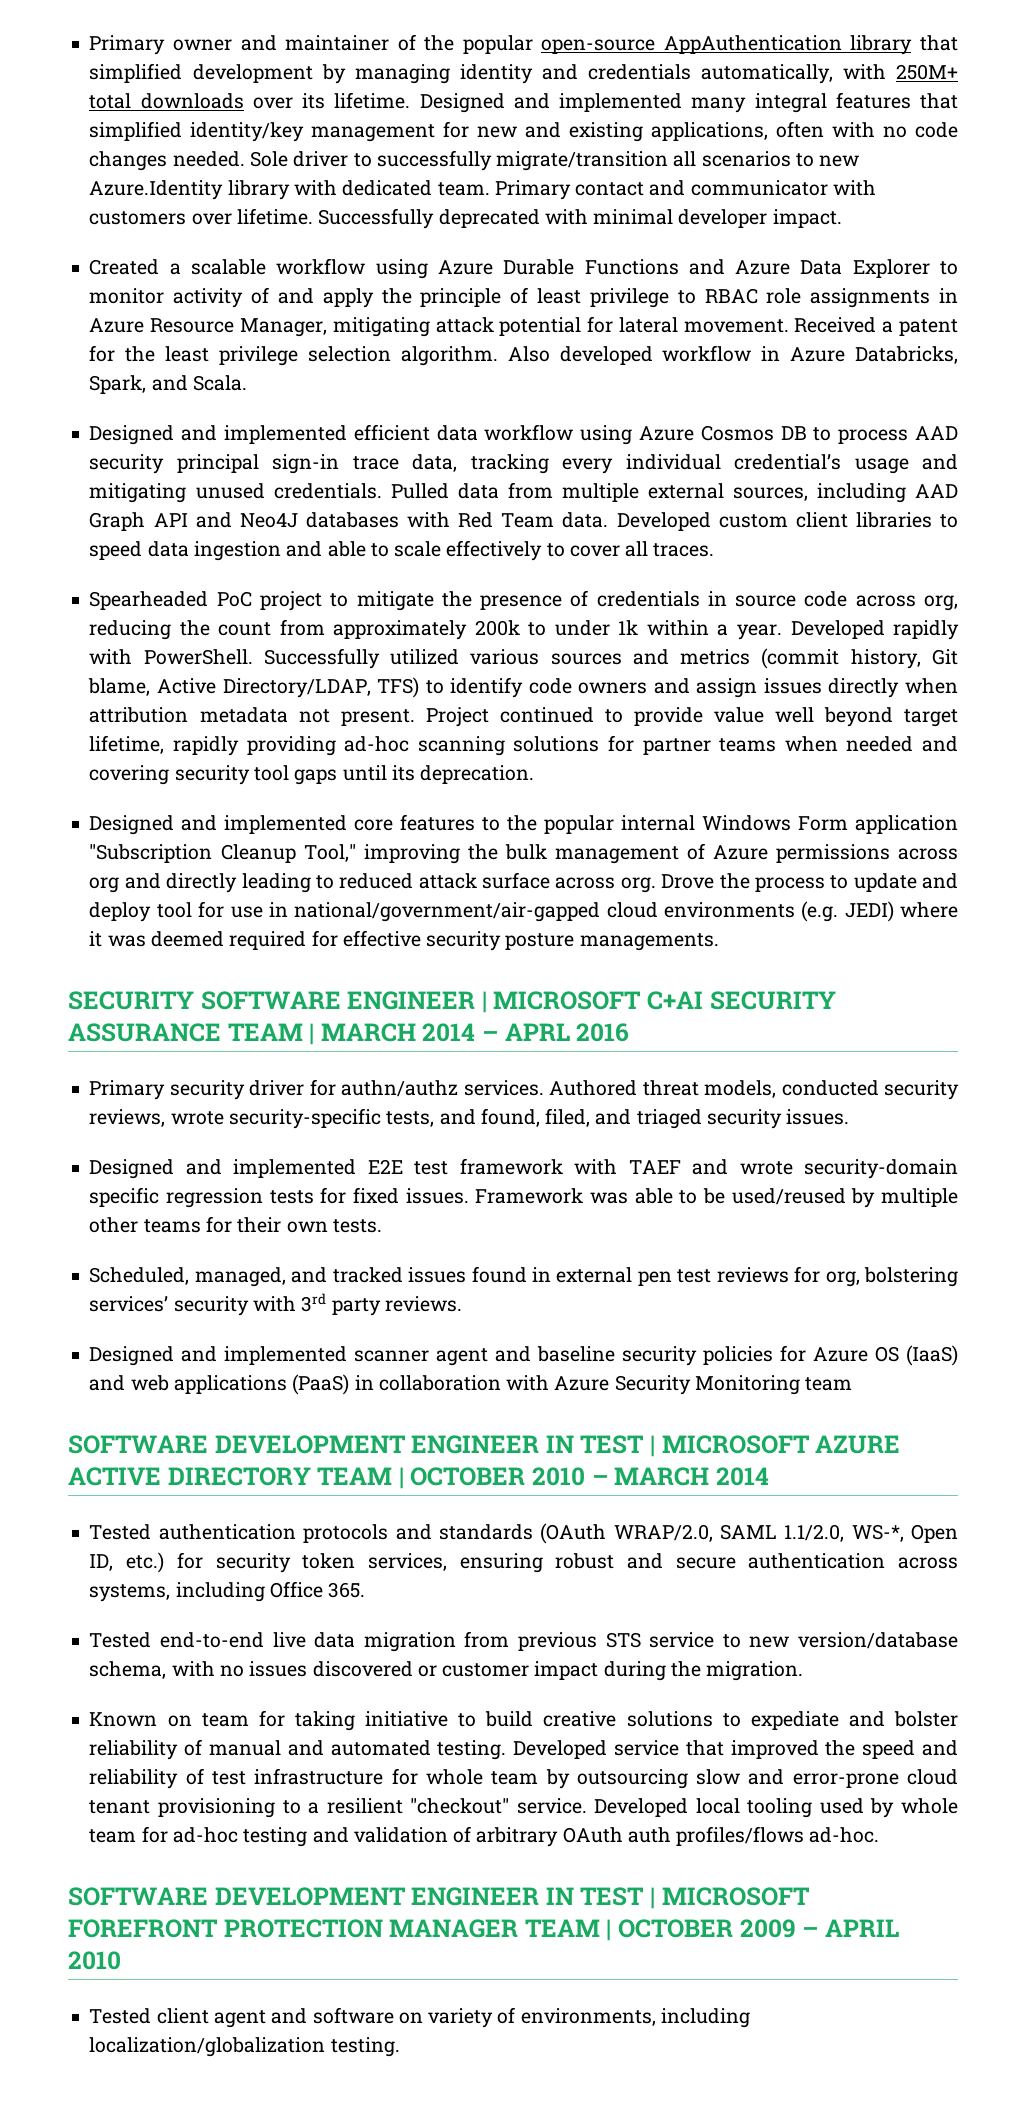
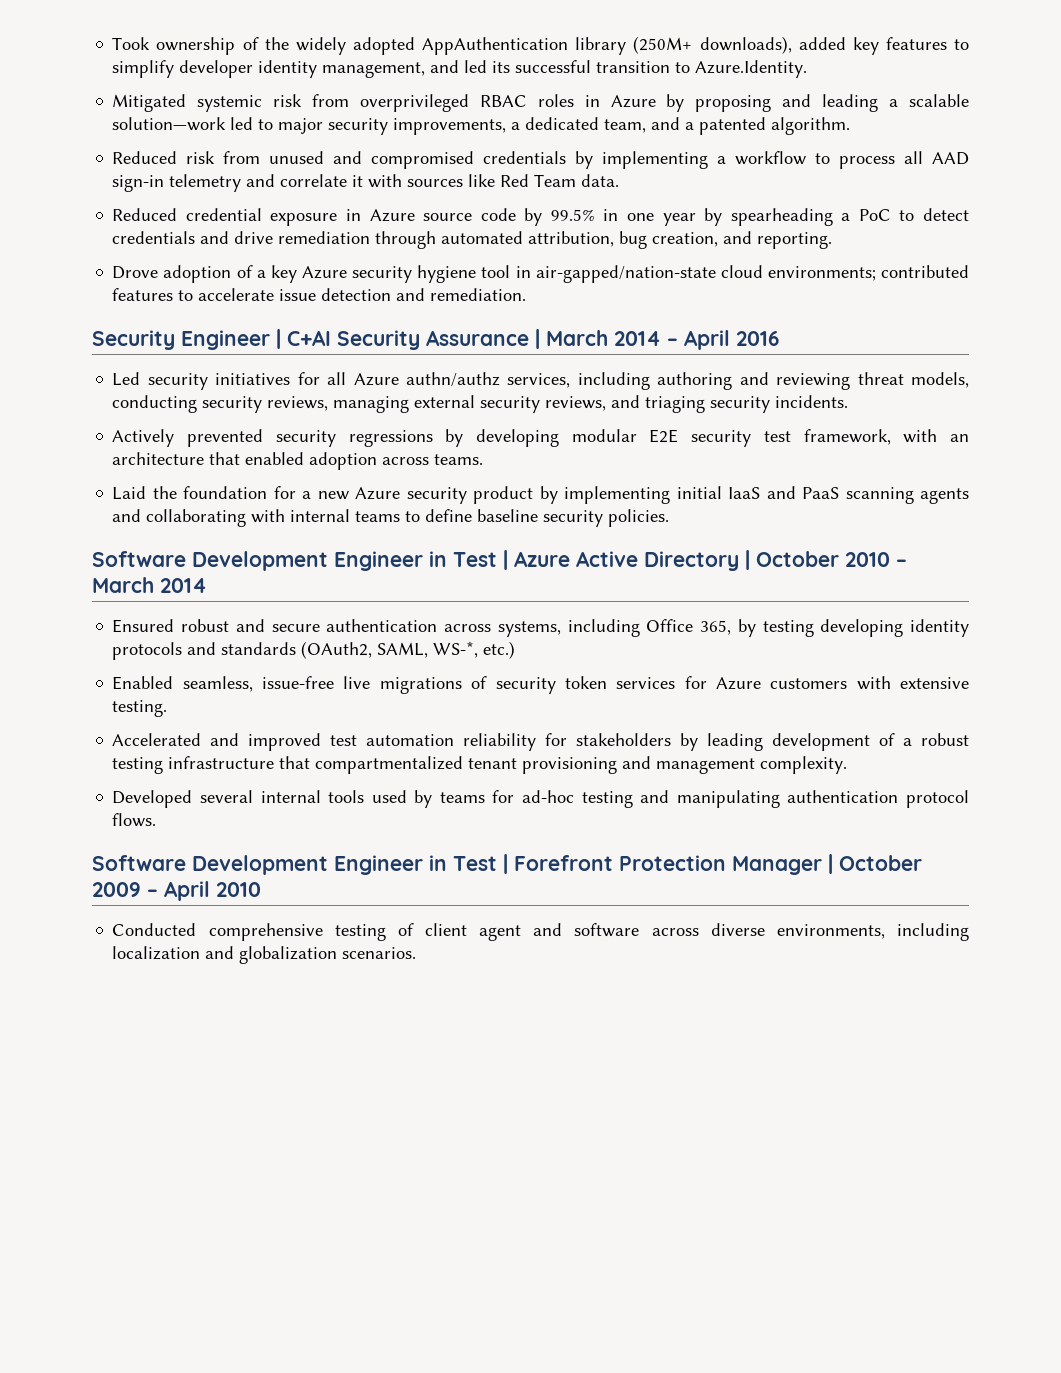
[89,34,958,55] [89,63,959,84] [89,92,959,113] [89,121,959,142] [89,150,860,171] [89,180,876,200] [89,208,842,229] [89,258,959,279] [89,287,959,308] [89,316,958,337] [89,345,958,366] [89,375,247,394] [89,424,959,445] [89,454,959,474] [89,482,958,503] [89,512,958,531] [89,540,715,561] [89,590,958,611] [89,619,959,640] [89,648,958,669] [88,677,959,698] [89,707,958,727] [89,735,959,756] [89,765,535,785] [89,814,958,835] [89,843,958,864] [89,872,959,893] [89,901,958,922] [89,930,719,951] [68,991,836,1013] [68,1023,416,1045] Primary owner and maintainer of the popular open-source AppAuthentication library that simplified development by managing identity and credentials automatically, with 250M+ total downloads over its lifetime. Designed and implemented many integral features that simplified identity/key management for new and existing applications, often with no code changes needed. Sole driver to successfully migrate/transition all scenarios to new Azure.Identity library with dedicated team. Primary contact and communicator with customers over lifetime. Successfully deprecated with minimal developer impact. // Created a scalable workflow using Azure Durable Functions and Azure Data Explorer to monitor activity of and apply the principle of least privilege to RBAC role assignments in Azure Resource Manager, mitigating attack potential for lateral movement. Received a patent for the least privilege selection algorithm. Also developed workflow in Azure Databricks, Spark, and Scala. // Designed and implemented efficient data workflow using Azure Cosmos DB to process AAD security principal sign-in trace data, tracking every individual credential’s usage and mitigating unused credentials. Pulled data from multiple external sources, including AAD Graph API and Neo4J databases with Red Team data. Developed custom client libraries to speed data ingestion and able to scale effectively to cover all traces. // Spearheaded PoC project to mitigate the presence of credentials in source code across org, reducing the count from approximately 200k to under 1k within a year. Developed rapidly with PowerShell. Successfully utilized various sources and metrics (commit history, Git blame, Active Directory/LDAP, TFS) to identify code owners and assign issues directly when attribution metadata not present. Project continued to provide value well beyond target lifetime, rapidly providing ad-hoc scanning solutions for partner teams when needed and covering security tool gaps until its deprecation. // Designed and implemented core features to the popular internal Windows Form application "Subscription Cleanup Tool," improving the bulk management of Azure permissions across org and directly leading to reduced attack surface across org. Drove the process to update and deploy tool for use in national/government/air-gapped cloud environments (e.g. JEDI) where it was deemed required for effective security posture managements. // SECURITY SOFTWARE ENGINEER | MICROSOFT C+AI SECURITY ASSURANCE TEAM | MARCH -> [112,36,969,55] [112,60,808,78] [112,94,970,112] [112,117,851,135] [112,151,970,169] [112,174,620,192] [112,208,970,226] [112,231,833,249] [112,265,969,283] [112,288,527,301] [92,329,608,350] Took ownership of the widely adopted AppAuthentication library (250M+ downloads), added key features to simplify developer identity management, and led its successful transition to Azure.Identity. // Mitigated systemic risk from overprivileged RBAC roles in Azure by proposing and leading a scalable solution—work led to major security improvements, a dedicated team, and a patented algorithm. // Reduced risk from unused and compromised credentials by implementing a workflow to process all AAD sign-in telemetry and correlate it with sources like Red Team data. // Reduced credential exposure in Azure source code by 99.5% in one year by spearheading a PoC to detect credentials and drive remediation through automated attribution, bug creation, and reporting. // Drove adoption of a key Azure security hygiene tool in air-gapped/nation-state cloud environments; contributed features to accelerate issue detection and remediation. // Security Engineer | C+AI Security Assurance | March
[504,1023,570,1041] APRL -> [684,330,730,350] April
[89,1079,638,1100] Primary security driver for authn/authz services. Authored -> [112,372,851,390] Led security initiatives for all Azure authn/authz services, including authoring and reviewing
[781,1080,960,1100] [89,1108,850,1129] [89,1158,959,1179] [89,1187,958,1208] [89,1216,382,1233] [89,1266,959,1287] [89,1293,462,1316] [89,1345,958,1366] [89,1374,853,1395] [68,1435,901,1457] [68,1467,526,1489] conducted security reviews, wrote security-specific tests, and found, filed, and triaged security issues. // Designed and implemented E2E test framework with TAEF and wrote security-domain specific regression tests for fixed issues. Framework was able to be used/reused by multiple other teams for their own tests. // Scheduled, managed, and tracked issues found in external pen test reviews for org, bolstering services’ security with 3rd party reviews. // Designed and implemented scanner agent and baseline security policies for Azure OS (IaaS) and web applications (PaaS) in collaboration with Azure Security Monitoring team // SOFTWARE DEVELOPMENT ENGINEER IN TEST | MICROSOFT AZURE ACTIVE DIRECTORY TEAM | OCTOBER -> [112,395,849,413] [112,429,969,447] [112,452,484,470] [112,486,969,504] [112,509,670,527] [92,550,839,571] conducting security reviews, managing external security reviews, and triaging security incidents. // Actively prevented security regressions by developing modular E2E security test framework, with an architecture that enabled adoption across teams. // Laid the foundation for a new Azure security product by implementing initial IaaS and PaaS scanning agents and collaborating with internal teams to define baseline security policies. // Software Development Engineer in Test | Azure Active Directory | October
[614,1467,710,1486] MARCH -> [92,577,154,593] March
[89,1523,959,1544] [89,1552,543,1573] Tested authentication protocols and standards (OAuth WRAP/2.0, SAML 1.1/2.0, WS-*, Open ID, etc.) for security token services, ensuring -> [112,619,175,633] Ensured
[328,1582,366,1598] [89,1631,959,1652] [89,1661,804,1681] [89,1710,958,1731] [89,1739,959,1760] [89,1768,959,1789] [89,1798,959,1818] [89,1826,880,1847] [68,1887,809,1909] [68,1919,734,1941] 365. // Tested end-to-end live data migration from previous STS service to new version/database schema, with no issues discovered or customer impact during the migration. // Known on team for taking initiative to build creative solutions to expediate and bolster reliability of manual and automated testing. Developed service that improved the speed and reliability of test infrastructure for whole team by outsourcing slow and error-prone cloud tenant provisioning to a resilient "checkout" service. Developed local tooling used by whole team for ad-hoc testing and validation of arbitrary OAuth auth profiles/flows ad-hoc. // SOFTWARE DEVELOPMENT ENGINEER IN TEST | MICROSOFT FOREFRONT PROTECTION MANAGER TEAM | OCTOBER -> [700,619,969,637] [112,641,516,660] [112,676,970,694] [112,700,168,717] [112,733,970,751] [112,756,848,774] [112,790,969,808] [112,813,157,827] [92,854,922,875] 365, by testing developing identity protocols and standards (OAuth2, SAML, WS-*, etc.) // Enabled seamless, issue-free live migrations of security token services for Azure customers with extensive testing. // Accelerated and improved test automation reliability for stakeholders by leading development of a robust testing infrastructure that compartmentalized tenant provisioning and management complexity. // Developed several internal tools used by teams for ad-hoc testing and manipulating authentication protocol flows. // Software Development Engineer in Test | Forefront Protection Manager | October
[824,1919,899,1937] APRIL -> [164,881,210,901] April
[89,2007,750,2028] [89,2037,400,2057] Tested client agent and software on variety of environments, including localization/globalization testing. -> [112,923,969,941] [112,946,417,964] Conducted comprehensive testing of client agent and software across diverse environments, including localization and globalization scenarios.

